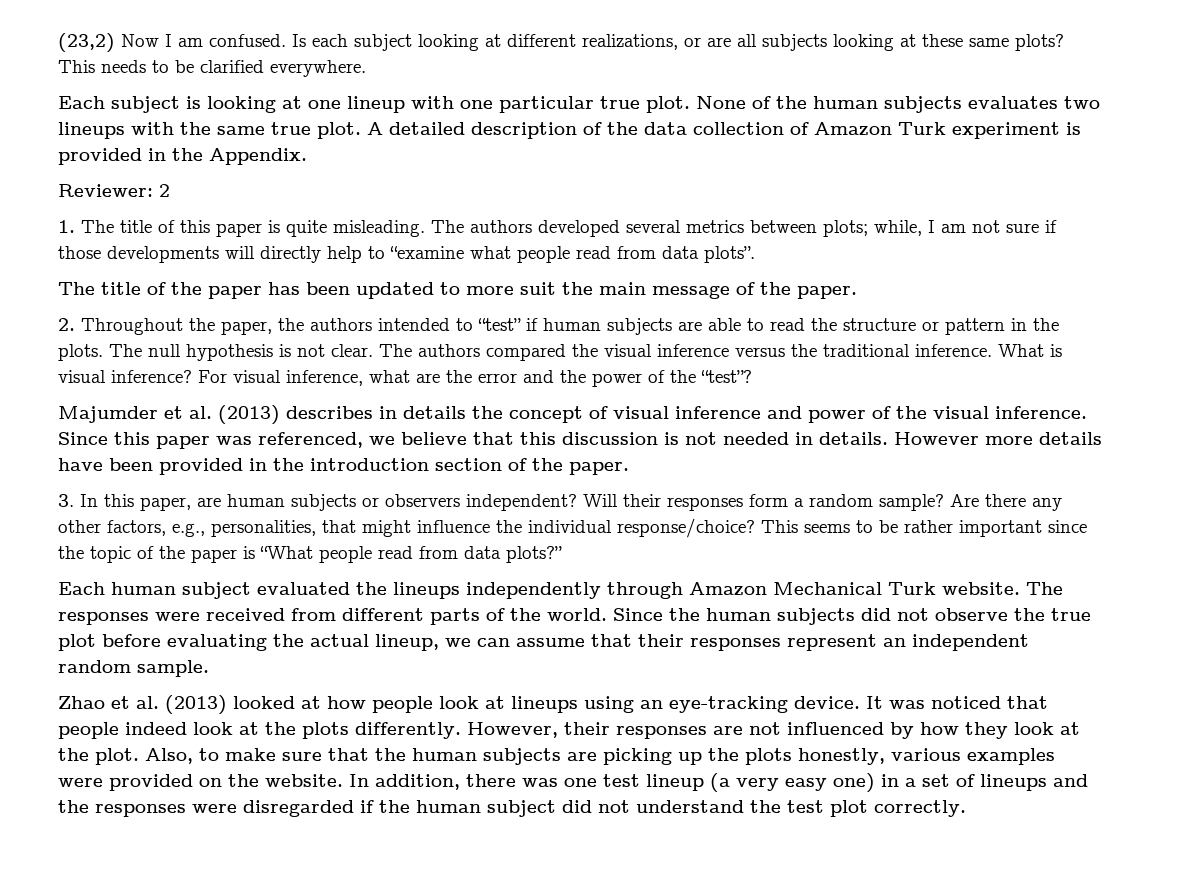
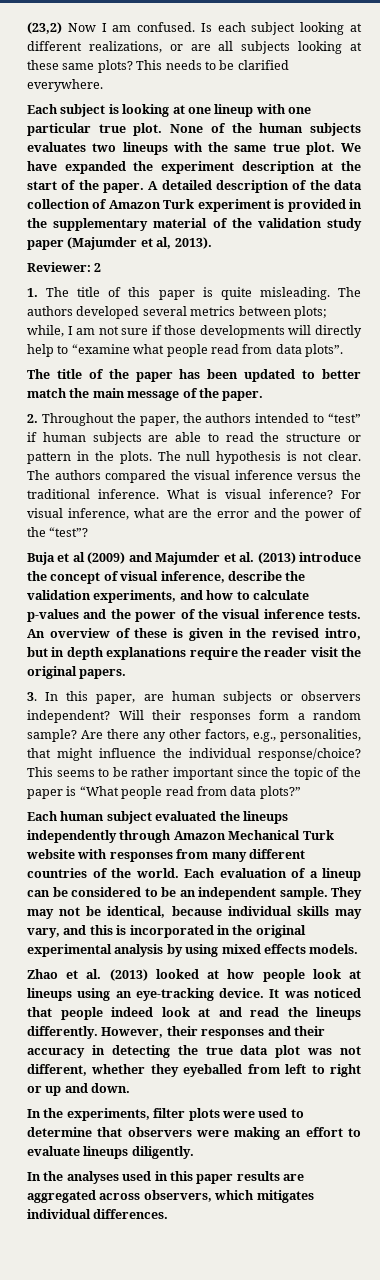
(361, 130) none -> [341,143,361,152] [27,161,361,174] [27,180,144,193] We have expanded the experiment description at the start of the paper.
[209,148,307,165] Appendix. -> [53,218,362,231] [27,237,212,250] supplementary material of the validation study paper (Majumder et al, 2013).
[466,282,556,295] more suit -> [322,369,361,379] [27,388,67,398] better match
(752, 376) none -> [27,552,152,565] Buja et al (2009) and
[286,406,466,419] describes in details -> [299,552,362,562] introduce
[675,406,1087,423] [58,432,1102,449] [58,458,629,475] inference and power of the visual inference. Since this paper was referenced, we believe that this discussion is not needed in details. However more details have been provided in the introduction section of the paper. -> [160,571,306,583] [27,590,309,603] [27,609,361,622] [27,628,361,641] [27,647,361,660] [27,666,127,679] inference, describe the validation experiments, and how to calculate p-values and the power of the visual inference tests. An overview of these is given in the revised intro, but in depth explanations require the reader visit the original papers.
[942,582,1063,595] [58,608,1091,625] [58,634,877,651] website. The responses were received from different parts of the world. Since the human subjects did not observe the true plot before evaluating the actual lineup, we can assume that their responses represent -> [26,849,305,862] [27,868,361,881] [27,887,176,897] website with responses from many different countries of the world. Each evaluation of a lineup can be considered to be
[58,660,131,673] random -> (276, 893) none
(209, 668) none -> [331,887,362,900] [27,906,362,919] [27,925,306,938] [27,944,359,957] They may not be identical, because individual skills may vary, and this is incorporated in the original experimental analysis by using mixed effects models.
[265,722,1080,739] [58,748,1055,765] [58,773,1088,793] [58,800,966,817] the plots differently. However, their responses are not influenced by how they look at the plot. Also, to make sure that the human subjects are picking up the plots honestly, various examples were provided on the website. In addition, there was one test lineup (a very easy one) in a set of lineups and the responses were disregarded if the human subject did not understand the test plot correctly. -> [218,1007,361,1020] [27,1026,325,1039] [27,1045,361,1058] [27,1064,361,1077] [27,1083,131,1096] [27,1108,304,1121] [27,1127,361,1140] [27,1146,194,1159] [27,1171,304,1184] [27,1190,314,1203] [27,1209,169,1219] and read the lineups differently. However, their responses and their accuracy in detecting the true data plot was not different, whether they eyeballed from left to right or up and down. // In the experiments, filter plots were used to determine that observers were making an effort to evaluate lineups diligently. // In the analyses used in this paper results are aggregated across observers, which mitigates individual differences.

